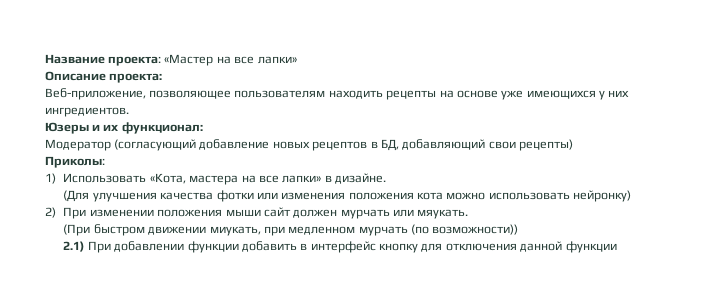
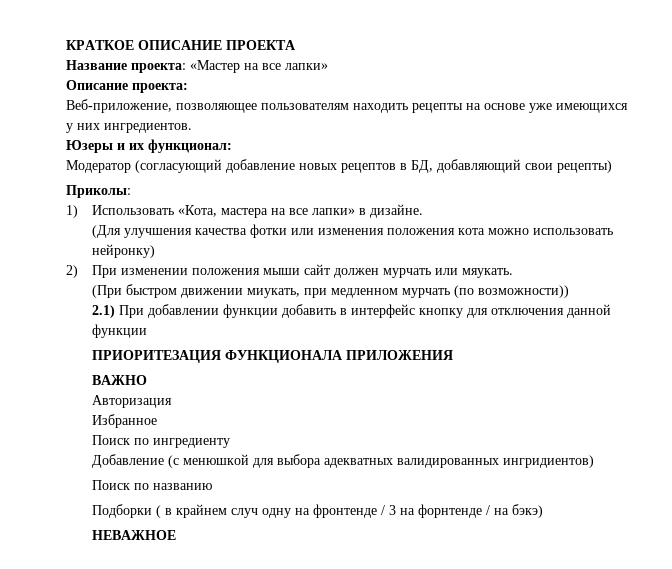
(44, 59) none -> [66,40,297,50] КРАТКОЕ ОПИСАНИЕ ПРОЕКТА //
(617, 247) none -> [91,350,453,363] [91,375,147,385] [91,395,172,408] [91,414,157,428] [91,435,230,448] [91,454,594,468] [91,480,212,490] [91,504,543,518] [91,530,176,540] // ПРИОРИТЕЗАЦИЯ ФУНКЦИОНАЛА ПРИЛОЖЕНИЯ // ВАЖНО // Авторизация // Избранное // Поиск по ингредиенту // Добавление (с менюшкой для выбора адекватных валидированных ингридиентов) // Поиск по названию // Подборки ( в крайнем случ одну на фронтенде / 3 на форнтенде / на бэкэ) // НЕВАЖНОЕ

